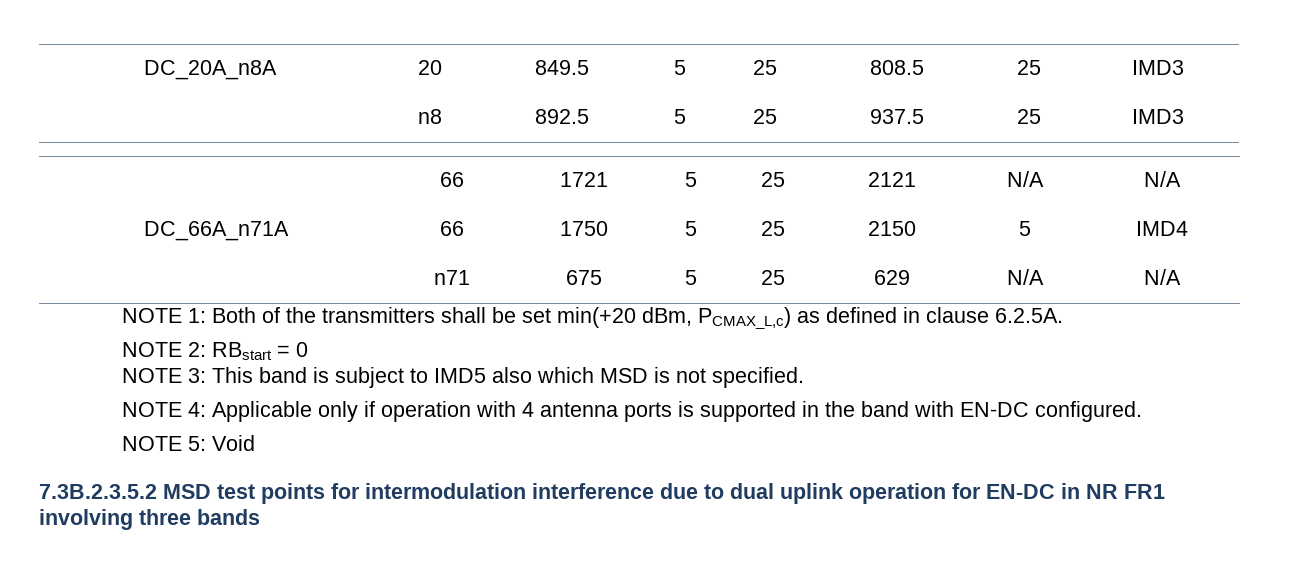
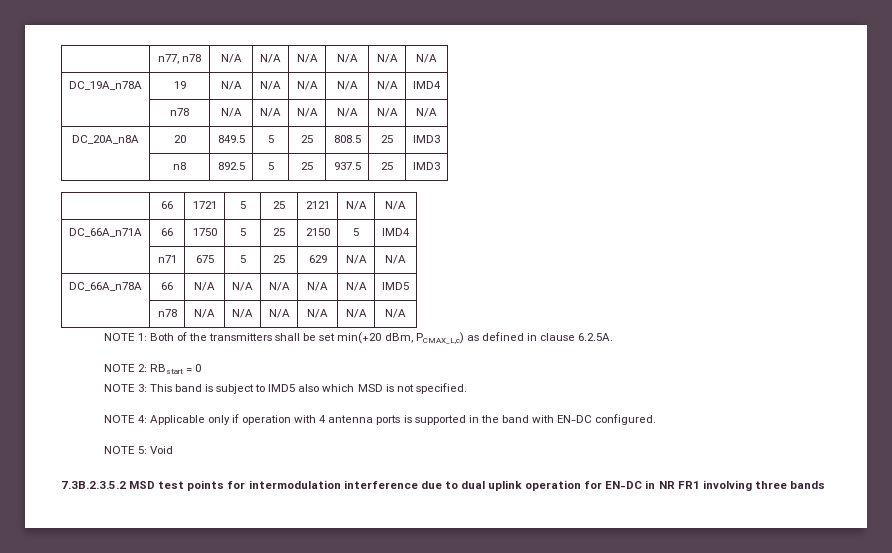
(144, 70) none -> [157,54,202,64] [220,54,242,63] [260,54,281,63] [296,54,318,63] [336,54,358,63] [376,54,398,63] [416,54,437,63] [69,81,142,90] [173,81,186,89] [220,81,242,90] [260,81,281,90] [296,81,318,90] [336,81,358,90] [376,81,398,90] [413,81,441,89] [170,108,189,116] [220,108,242,117] [260,108,281,117] [296,108,318,117] [336,108,358,117] [376,108,398,117] [416,108,437,117] | n77, n78 | N/A | N/A | N/A | N/A | N/A | N/A // DC_19A_n78A | 19 | N/A | N/A | N/A | N/A | N/A | IMD4 // | n78 | N/A | N/A | N/A | N/A | N/A | N/A //
(1181, 277) none -> [69,282,142,291] [161,282,173,290] [194,282,215,291] [232,282,253,291] [268,282,290,291] [307,282,328,291] [345,282,367,291] [382,282,409,290] [157,309,177,317] [194,309,215,318] [232,309,253,318] [268,309,290,318] [307,309,328,318] [345,309,367,318] [385,309,406,318] // DC_66A_n78A | 66 | N/A | N/A | N/A | N/A | N/A | IMD5 // | n78 | N/A | N/A | N/A | N/A | N/A | N/A

